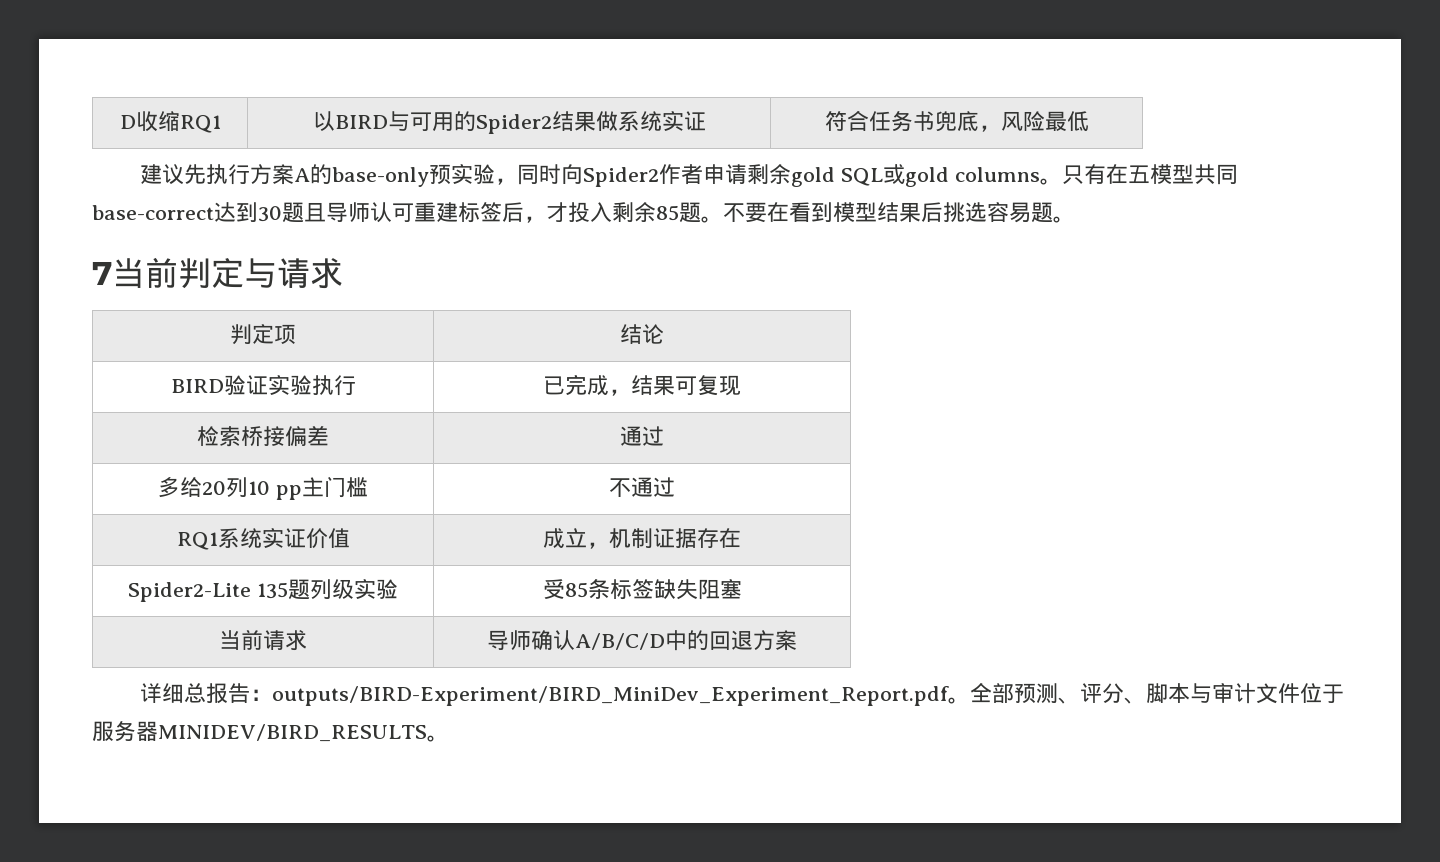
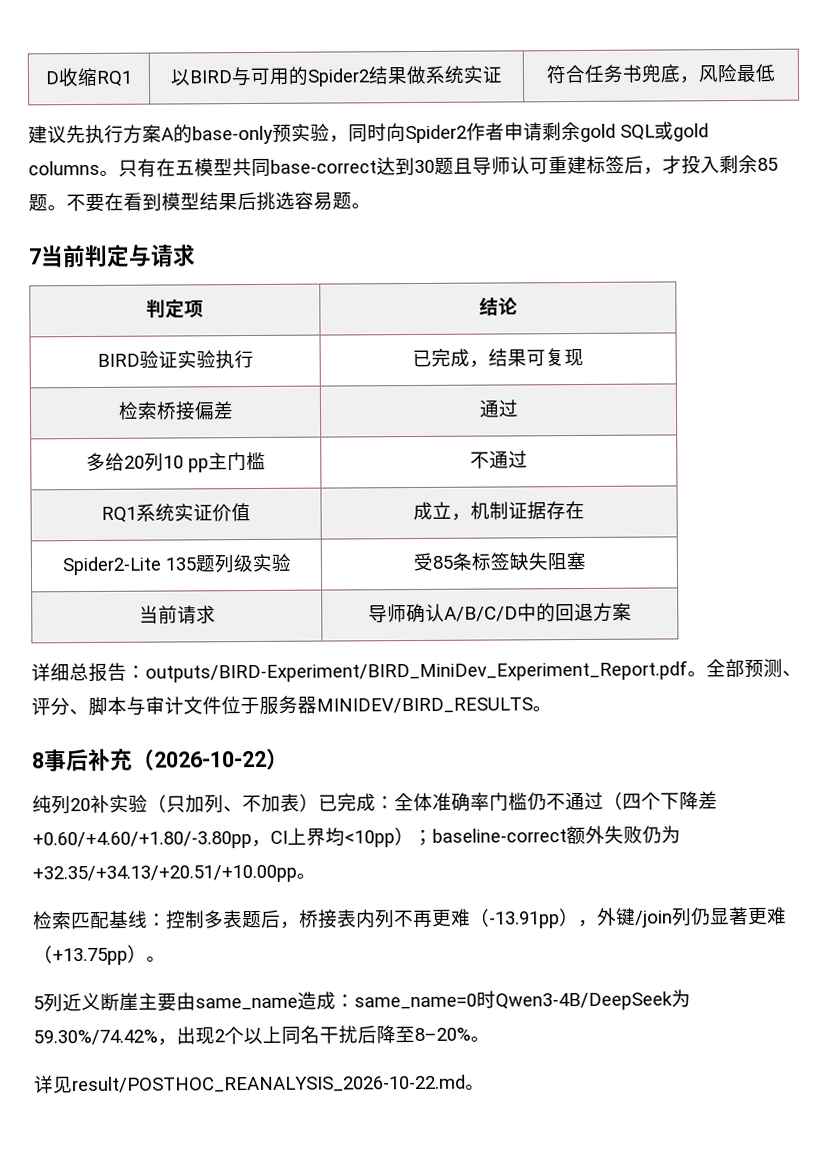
(449, 738) none -> [32,748,289,772] [32,791,718,815] [32,825,681,850] [32,864,316,884] [33,906,787,930] [33,944,166,966] [33,989,691,1013] [33,1025,490,1046] [34,1074,485,1094] // 8事后补充（2026-10-22） // 纯列20补实验（只加列、不加表）已完成：全体准确率门槛仍不通过（四个下降差+0.60/+4.60/+1.80/-3.80pp，CI上界均<10pp）；baseline-correct额外失败仍为+32.35/+34.13/+20.51/+10.00pp。 // 检索匹配基线：控制多表题后，桥接表内列不再更难（-13.91pp），外键/join列仍显著更难（+13.75pp）。 // 5列近义断崖主要由same_name造成：same_name=0时Qwen3-4B/DeepSeek为59.30%/74.42%，出现2个以上同名干扰后降至8–20%。 // 详见result/POSTHOC_REANALYSIS_2026-10-22.md。

